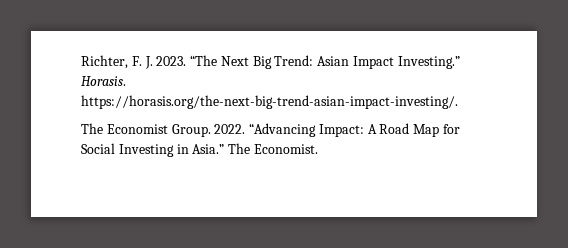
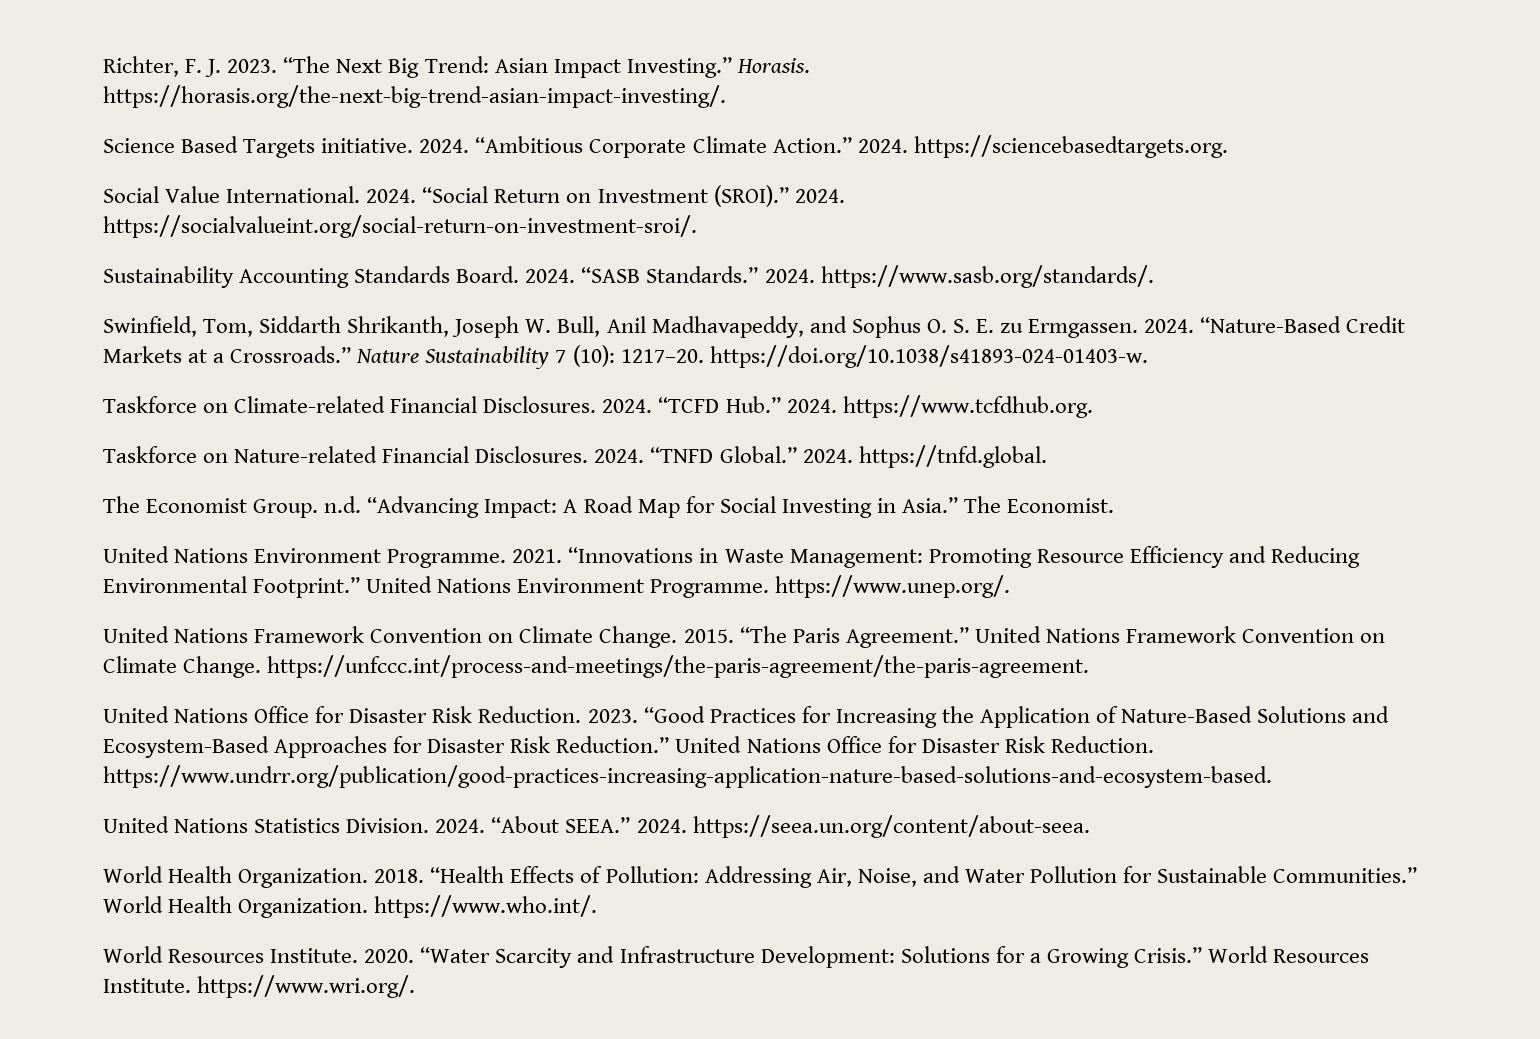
(458, 102) none -> [103,135,1228,158] [103,185,845,207] [103,215,697,238] [103,265,1154,288] [103,316,1406,338] [103,345,1148,369] [103,395,1093,418] [103,445,1047,468] // Science Based Targets initiative. 2024. “Ambitious Corporate Climate Action.” 2024. https://sciencebasedtargets.org. // Social Value International. 2024. “Social Return on Investment (SROI).” 2024. https://socialvalueint.org/social-return-on-investment-sroi/. // Sustainability Accounting Standards Board. 2024. “SASB Standards.” 2024. https://www.sasb.org/standards/. // Swinfield, Tom, Siddarth Shrikanth, Joseph W. Bull, Anil Madhavapeddy, and Sophus O. S. E. zu Ermgassen. 2024. “Nature-Based Credit Markets at a Crossroads.” Nature Sustainability 7 (10): 1217–20. https://doi.org/10.1038/s41893-024-01403-w. // Taskforce on Climate-related Financial Disclosures. 2024. “TCFD Hub.” 2024. https://www.tcfdhub.org. // Taskforce on Nature-related Financial Disclosures. 2024. “TNFD Global.” 2024. https://tnfd.global.
[214,124,246,134] 2022. -> [324,496,362,513] n.d.
(318, 149) none -> [103,546,1360,568] [103,575,1011,598] [103,626,1386,648] [103,655,1090,678] [103,706,1390,728] [103,736,1154,758] [103,765,1272,788] [103,815,1090,838] [103,866,1418,888] [103,895,598,918] [103,946,1370,968] [103,975,416,998] // United Nations Environment Programme. 2021. “Innovations in Waste Management: Promoting Resource Efficiency and Reducing Environmental Footprint.” United Nations Environment Programme. https://www.unep.org/. // United Nations Framework Convention on Climate Change. 2015. “The Paris Agreement.” United Nations Framework Convention on Climate Change. https://unfccc.int/process-and-meetings/the-paris-agreement/the-paris-agreement. // United Nations Office for Disaster Risk Reduction. 2023. “Good Practices for Increasing the Application of Nature-Based Solutions and Ecosystem-Based Approaches for Disaster Risk Reduction.” United Nations Office for Disaster Risk Reduction. https://www.undrr.org/publication/good-practices-increasing-application-nature-based-solutions-and-ecosystem-based. // United Nations Statistics Division. 2024. “About SEEA.” 2024. https://seea.un.org/content/about-seea. // World Health Organization. 2018. “Health Effects of Pollution: Addressing Air, Noise, and Water Pollution for Sustainable Communities.” World Health Organization. https://www.who.int/. // World Resources Institute. 2020. “Water Scarcity and Infrastructure Development: Solutions for a Growing Crisis.” World Resources Institute. https://www.wri.org/.

